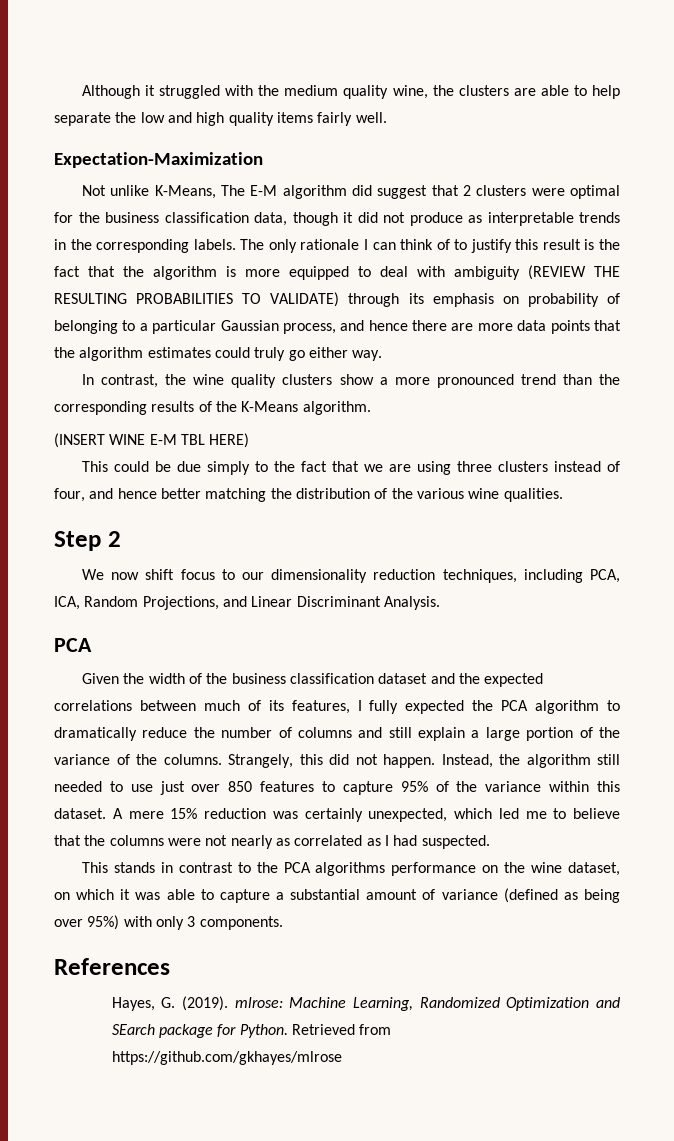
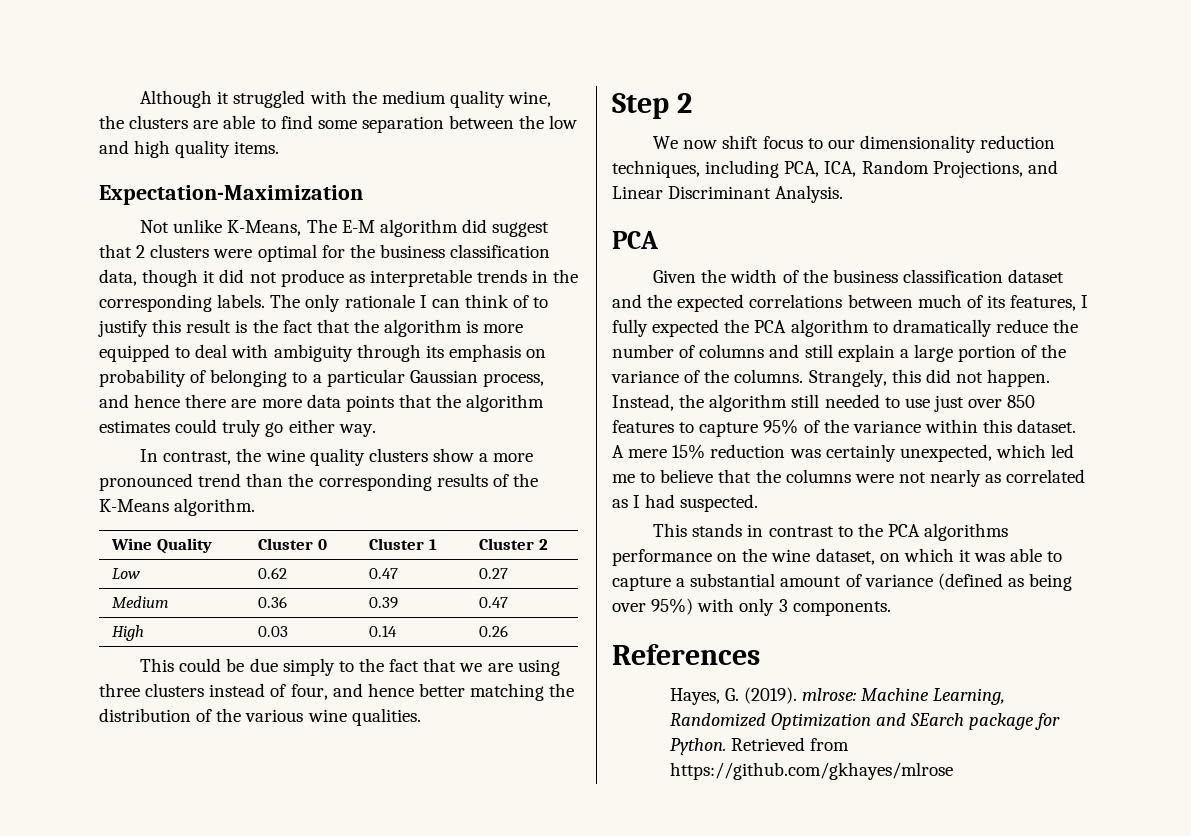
[592,85,620,99] [54,112,111,126] help separate -> [280,115,515,133] find some separation between
[276,112,387,126] items fairly well. -> [234,141,280,154] items.
[528,265,620,280] [54,292,340,307] (REVIEW THE RESULTING PROBABILITIES TO VALIDATE) -> (353, 353) none
[54,433,250,448] // (INSERT WINE E-M TBL HERE) -> [111,538,212,554] [258,538,327,550] [369,538,437,550] [479,538,548,550] [112,568,141,579] [258,567,288,579] [369,568,399,579] [479,568,509,579] [112,596,170,608] [258,596,288,608] [369,597,399,609] [479,597,509,608] [112,625,145,641] [258,626,289,637] [369,625,398,637] [479,625,509,637] // Wine Quality | Cluster 0 | Cluster 1 | Cluster 2 // Low | 0.62 | 0.47 | 0.27 // Medium | 0.36 | 0.39 | 0.47 // High | 0.03 | 0.14 | 0.26

